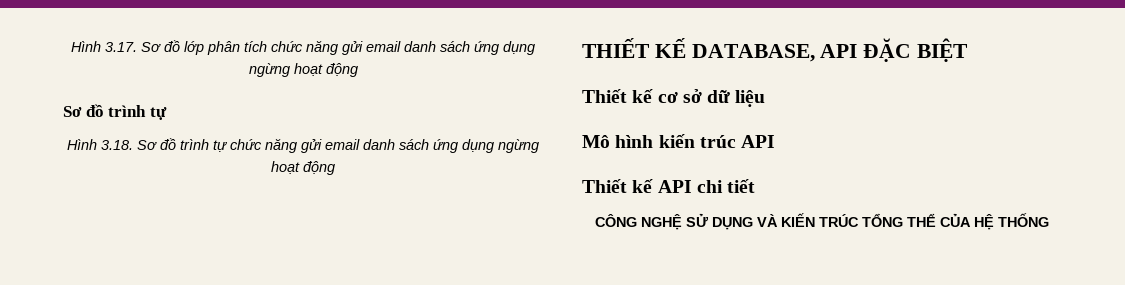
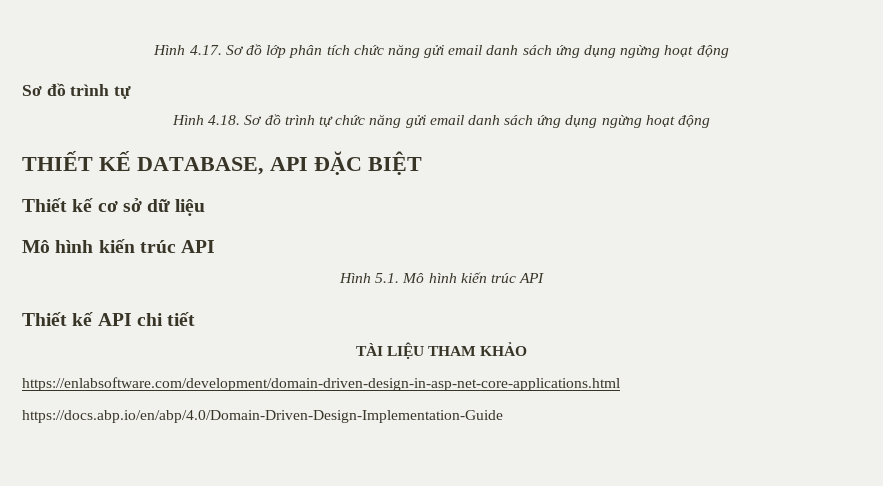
[71,41,137,52] Hình 3.17. -> [153,45,222,55] Hình 4.17.
[101,140,133,150] 3.18. -> [208,115,241,125] 4.18.
(776, 141) none -> [338,272,545,283] // Hình 5.1. Mô hình kiến trúc API
[595,213,1049,230] CÔNG NGHỆ SỬ DỤNG VÀ KIẾN TRÚC TỔNG THỂ CỦA HỆ THỐNG -> [355,342,528,359] [22,377,620,391] [22,410,503,423] TÀI LIỆU THAM KHẢO // https://enlabsoftware.com/development/domain-driven-design-in-asp-net-core-applications.html // https://docs.abp.io/en/abp/4.0/Domain-Driven-Design-Implementation-Guide

